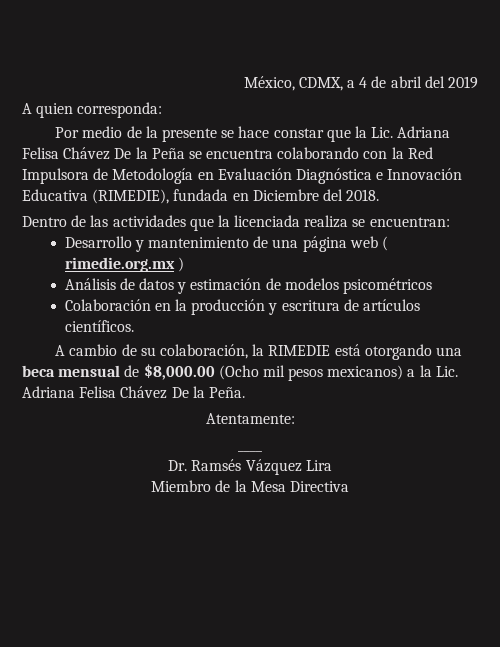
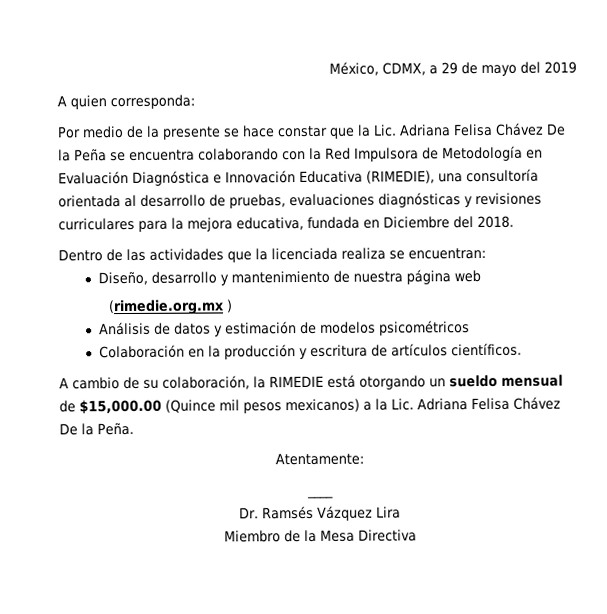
[359,76,422,88] 4 de abril -> [441,62,517,77] 29 de mayo
(170, 196) none -> [438,168,539,183] [58,192,542,209] [58,216,304,232] una consultoría orientada al desarrollo de pruebas, evaluaciones diagnósticas y revisiones curriculares para la mejora educativa,
[64,236,132,248] Desarrollo -> [97,271,217,286] Diseño, desarrollo
[272,239,299,248] una -> [352,271,403,283] nuestra
[381,236,388,251] [64,257,175,272] ( rimedie.org.mx -> [107,299,224,316] // (rimedie.org.mx
[435,347,462,356] [22,364,259,380] una beca mensual de $8,000.00 (Ocho -> [429,374,563,388] [59,399,216,415] un sueldo mensual de $15,000.00 (Quince

